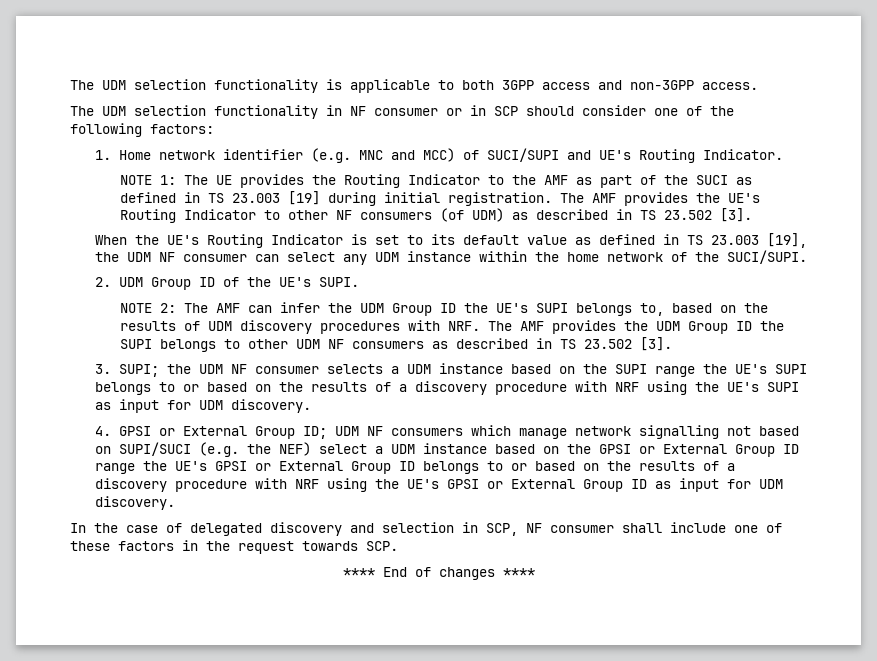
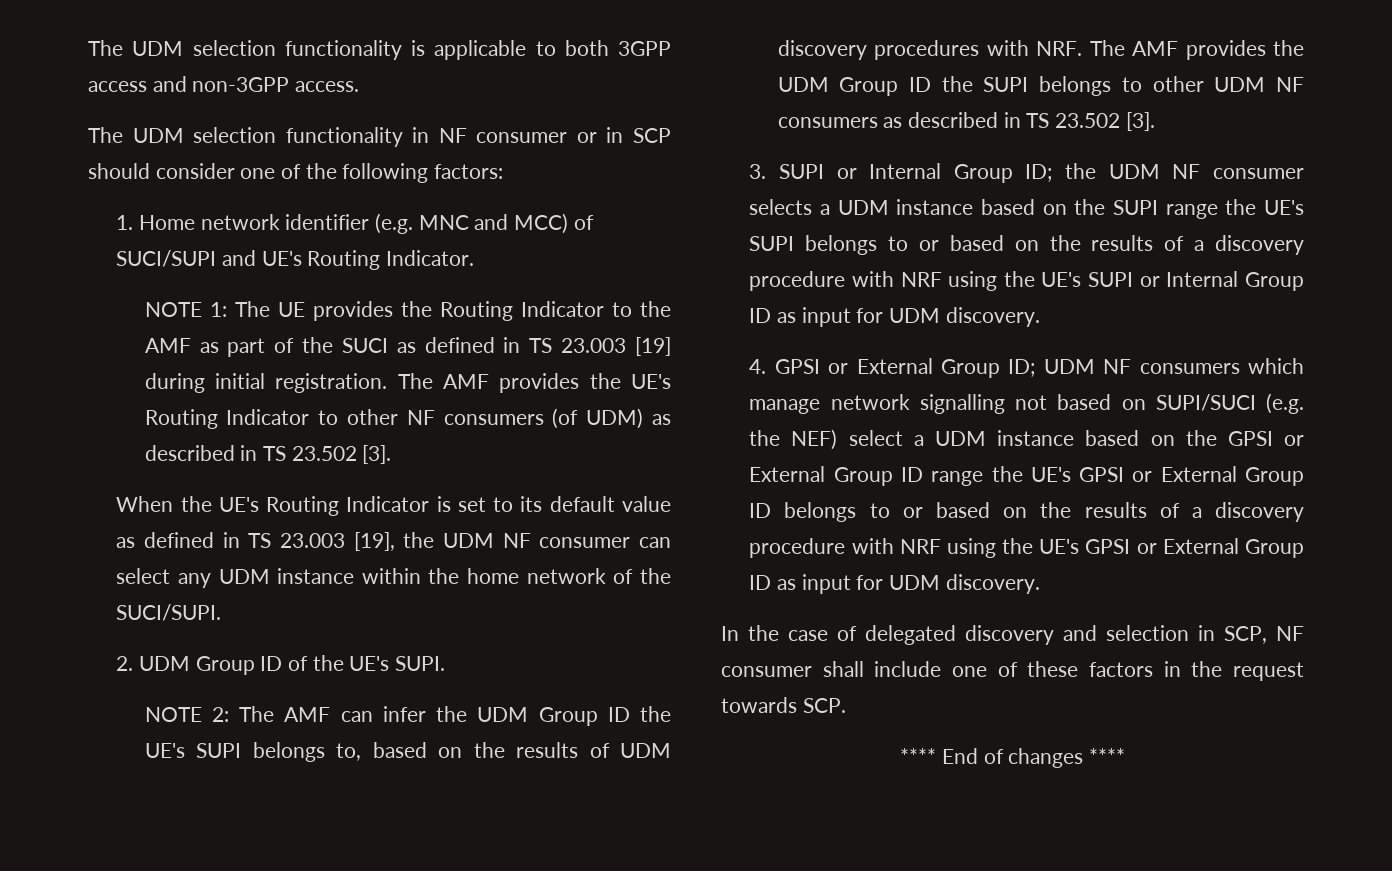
[118,364,159,377] SUPI; -> [778,163,1053,183] SUPI or Internal Group ID;
(799, 387) none -> [1139,271,1304,291] [749,308,772,323] or Internal Group ID

